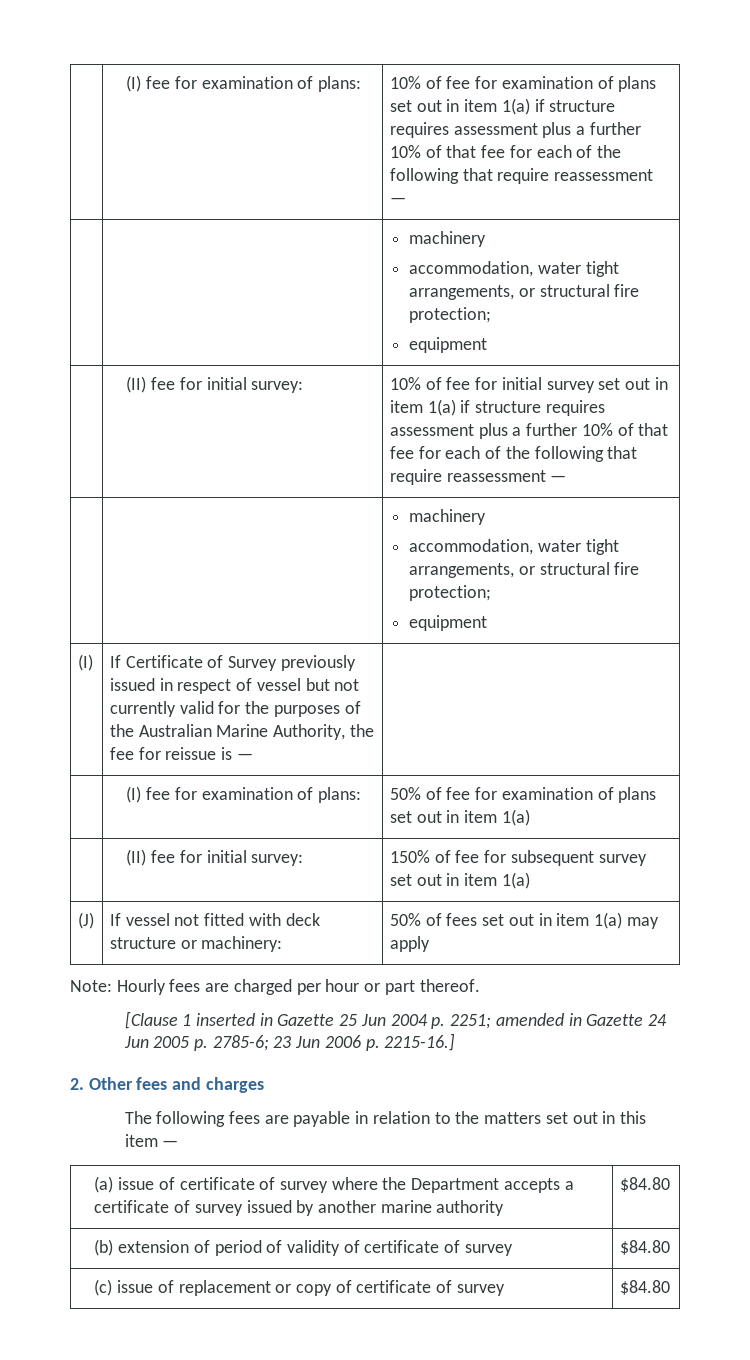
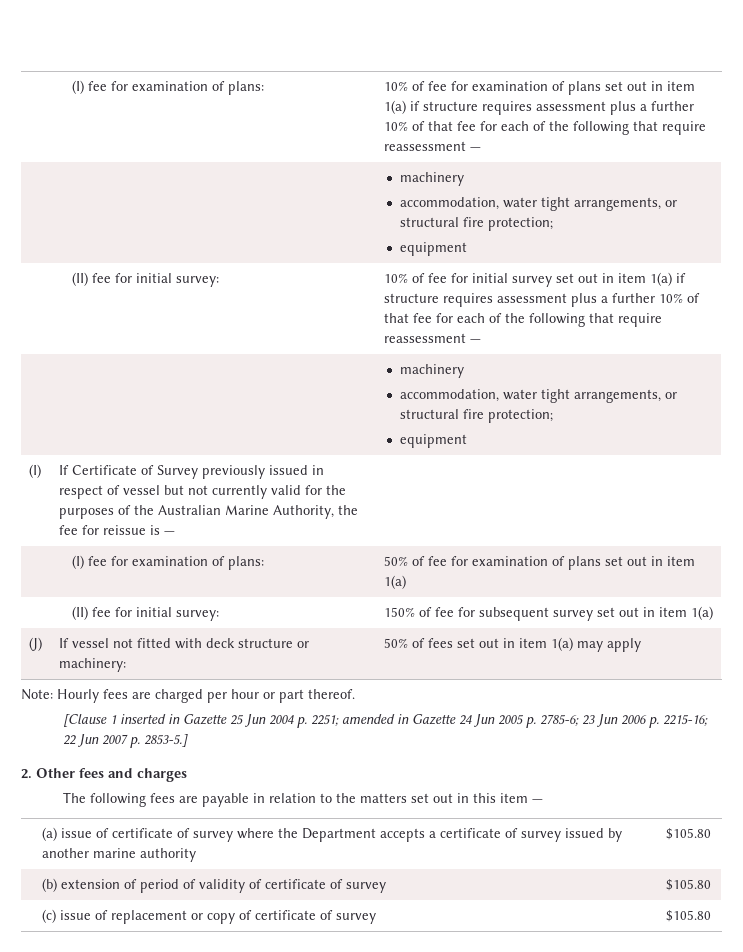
[384,1033,456,1051] 2215-16.] -> [662,715,708,726] [62,734,188,748] 2215-16; 22 Jun 2007 p. 2853-5.]
[619,1177,670,1192] $84.80 -> [666,828,712,840] $105.80
[619,1240,670,1255] $84.80 -> [666,879,712,891] $105.80
[619,1280,670,1295] $84.80 -> [666,910,712,922] $105.80

